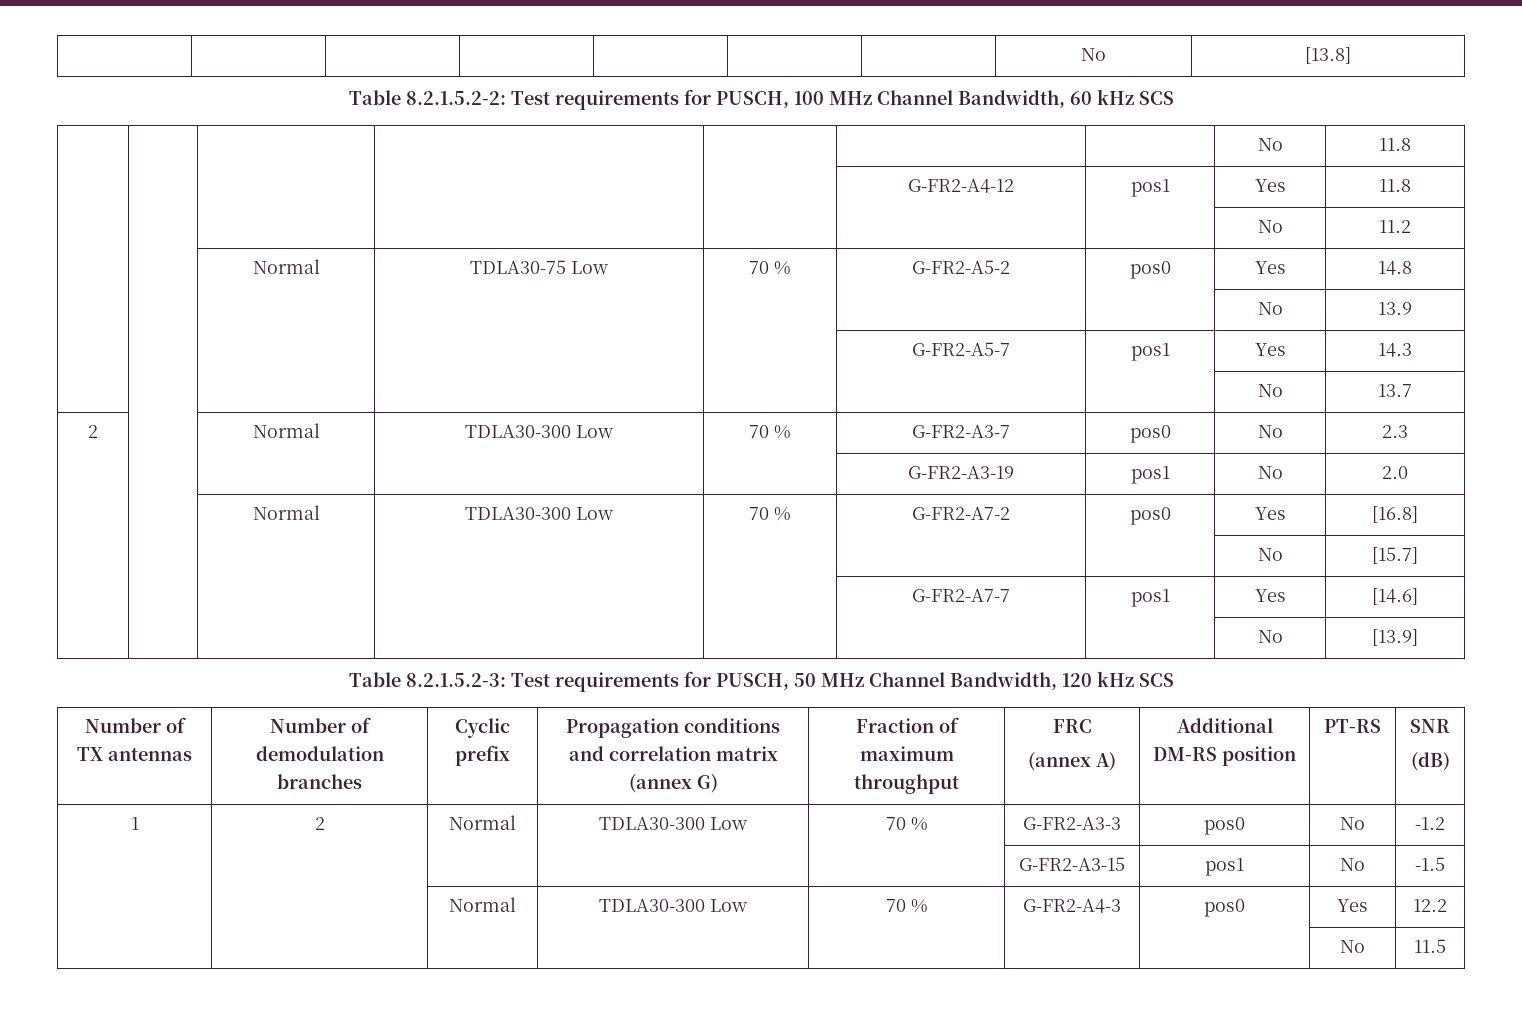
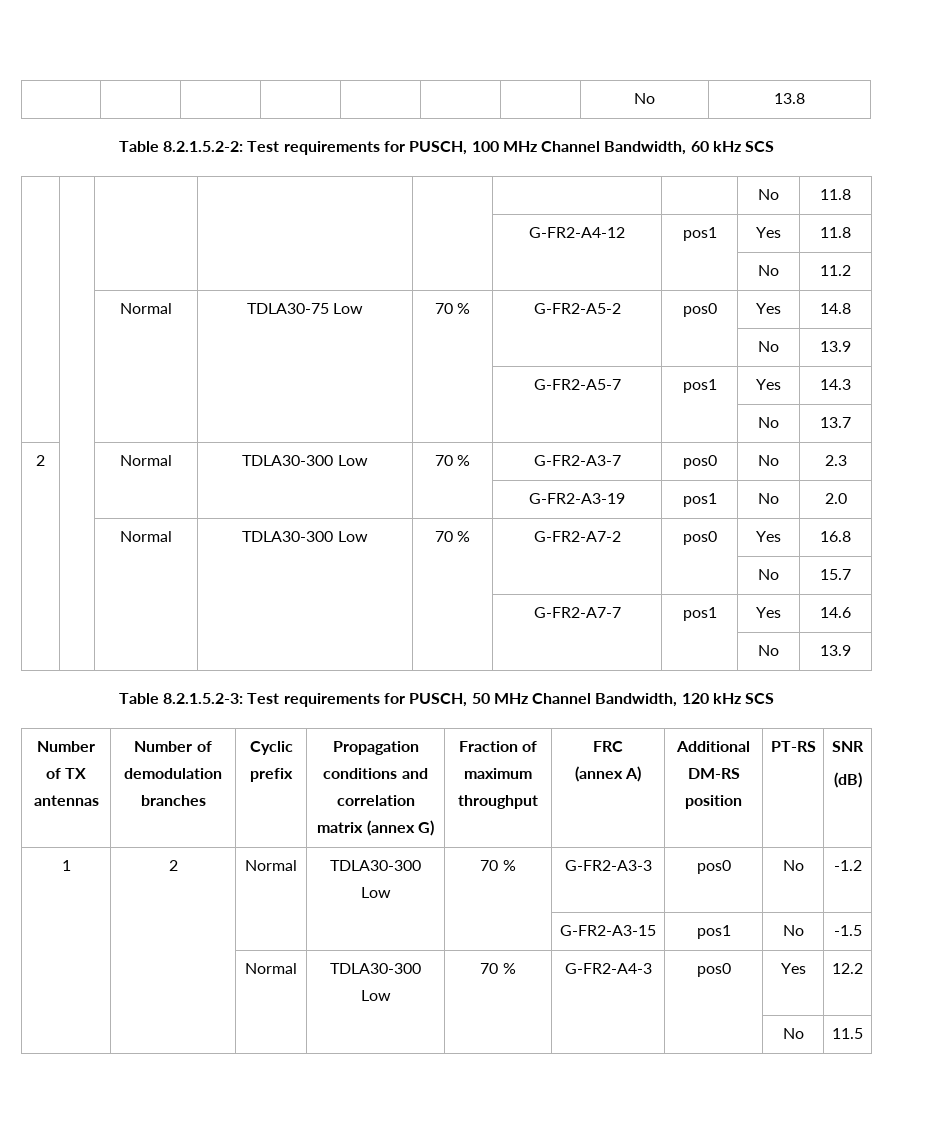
[1081,48,1106,61] [1305,47,1351,64] | | | | | | | No | [13.8] -> [634,93,655,104] [774,93,805,104] | | | | | | | No | 13.8
[1372,506,1418,523] [1257,548,1283,561] [1372,547,1418,564] [16.8] // | | | | | | | No | [15.7] -> [820,531,851,542] [758,569,779,580] [820,569,851,580] 16.8 // | | | | | | | No | 15.7
[1372,588,1418,605] [1257,630,1283,643] [1372,629,1418,646] [14.6] // | | | | | | | No | [13.9] -> [820,607,851,618] [758,645,779,656] [820,645,851,656] 14.6 // | | | | | | | No | 13.9

